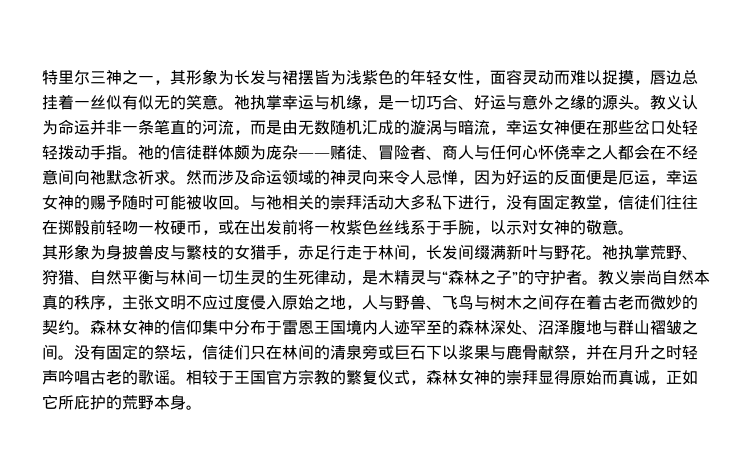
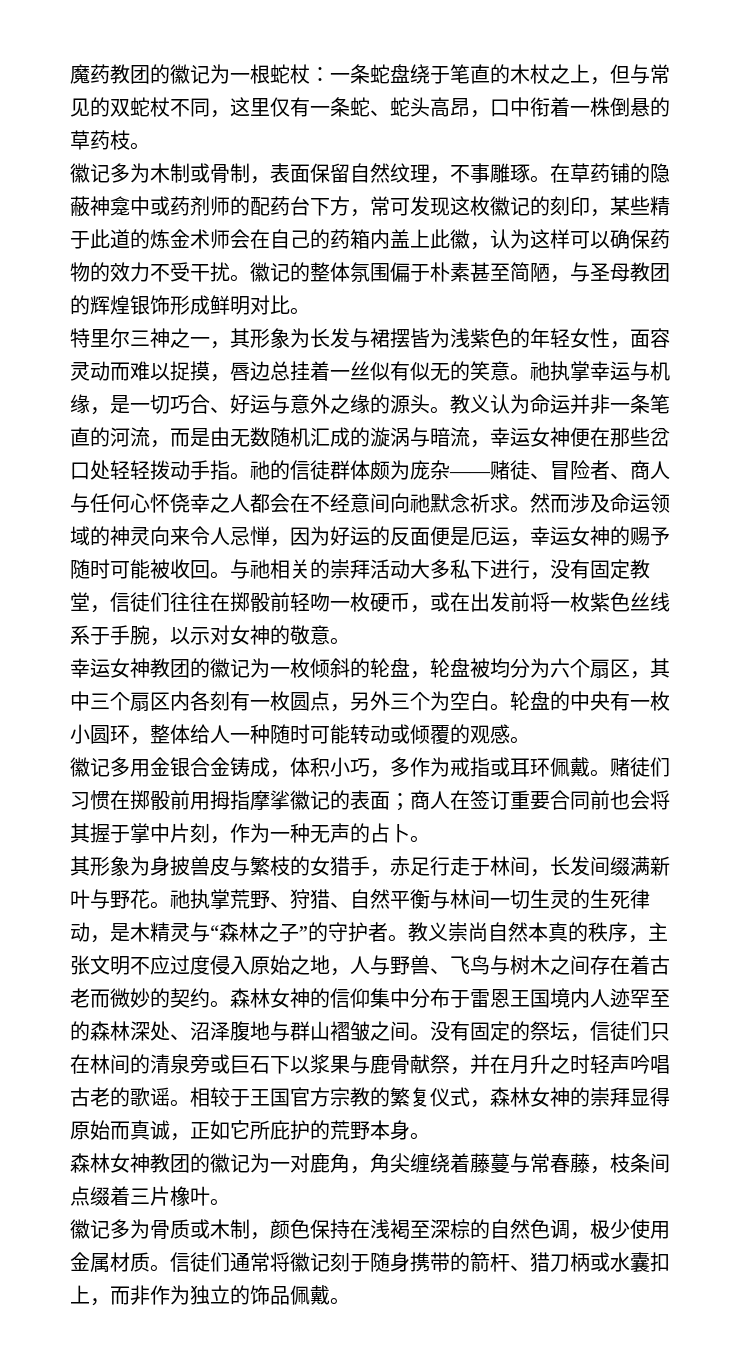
(42, 77) none -> [70,64,670,85] [70,97,670,118] [70,130,150,150] [70,163,670,184] [70,196,670,217] [70,229,670,250] [70,262,670,283] [70,295,310,315] 魔药教团的徽记为一根蛇杖：一条蛇盘绕于笔直的木杖之上，但与常见的双蛇杖不同，这里仅有一条蛇、蛇头高昂，口中衔着一株倒悬的草药枝。 // 徽记多为木制或骨制，表面保留自然纹理，不事雕琢。在草药铺的隐蔽神龛中或药剂师的配药台下方，常可发现这枚徽记的刻印，某些精于此道的炼金术师会在自己的药箱内盖上此徽，认为这样可以确保药物的效力不受干扰。徽记的整体氛围偏于朴素甚至简陋，与圣母教团的辉煌银饰形成鲜明对比。 //
(634, 232) none -> [70,658,670,679] [70,691,670,712] [70,724,530,745] [70,757,670,778] [70,790,670,811] [70,823,430,844] // 幸运女神教团的徽记为一枚倾斜的轮盘，轮盘被均分为六个扇区，其中三个扇区内各刻有一枚圆点，另外三个为空白。轮盘的中央有一枚小圆环，整体给人一种随时可能转动或倾覆的观感。 // 徽记多用金银合金铸成，体积小巧，多作为戒指或耳环佩戴。赌徒们习惯在掷骰前用拇指摩挲徽记的表面；商人在签订重要合同前也会将其握于掌中片刻，作为一种无声的占卜。
(202, 407) none -> [70,1153,670,1174] [70,1186,230,1206] [70,1219,670,1240] [70,1252,670,1273] [70,1285,350,1306] // 森林女神教团的徽记为一对鹿角，角尖缠绕着藤蔓与常春藤，枝条间点缀着三片橡叶。 // 徽记多为骨质或木制，颜色保持在浅褐至深棕的自然色调，极少使用金属材质。信徒们通常将徽记刻于随身携带的箭杆、猎刀柄或水囊扣上，而非作为独立的饰品佩戴。

